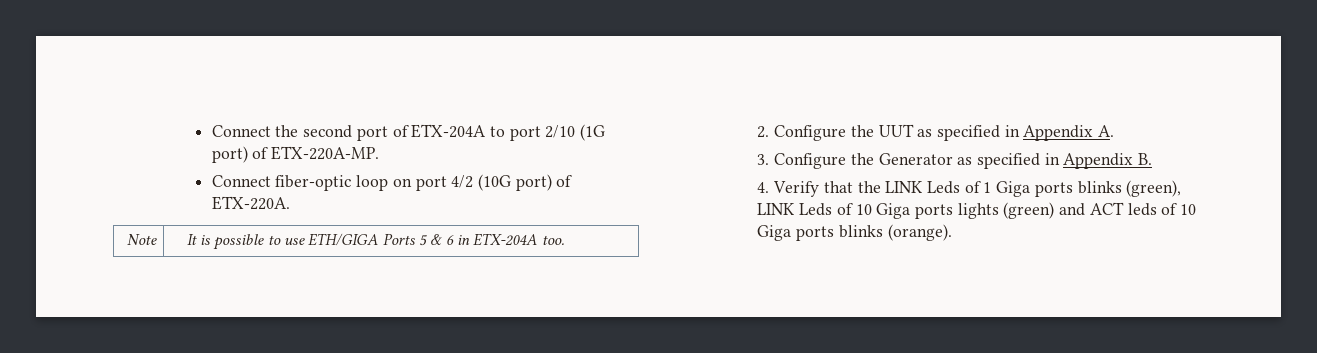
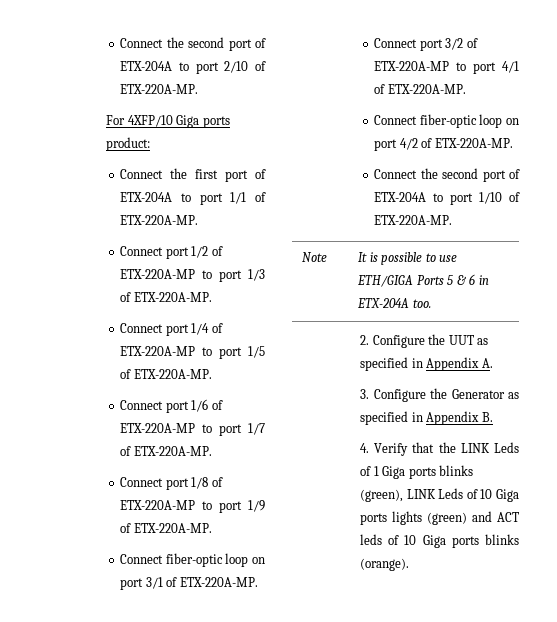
[580,124,606,141] [211,146,248,163] (1G port) -> [255,61,266,71] [120,84,199,94] [106,115,230,128] [106,137,151,151] [120,168,266,182] [120,192,266,205] [120,215,199,225] [120,246,223,259] [120,269,265,282] [120,292,212,302] [120,323,223,336] [120,346,265,359] [120,369,212,379] [120,399,223,413] [120,423,265,436] [120,446,212,456] [120,477,223,490] [120,500,265,513] [120,523,212,533] [120,553,265,567] [120,577,258,590] [374,38,478,51] [374,61,519,74] of ETX-220A-MP. // For 4XFP/10 Giga ports product: // Connect the first port of ETX-204A to port 1/1 of ETX-220A-MP. // Connect port 1/2 of ETX-220A-MP to port 1/3 of ETX-220A-MP. // Connect port 1/4 of ETX-220A-MP to port 1/5 of ETX-220A-MP. // Connect port 1/6 of ETX-220A-MP to port 1/7 of ETX-220A-MP. // Connect port 1/8 of ETX-220A-MP to port 1/9 of ETX-220A-MP. // Connect fiber-optic loop on port 3/1 of ETX-220A-MP. // Connect port 3/2 of ETX-220A-MP to port 4/1
[477,174,573,191] [211,196,290,210] (10G port) of ETX-220A. -> [421,138,513,148] [374,168,520,182] [374,192,520,205] [374,215,453,225] of ETX-220A-MP. // Connect the second port of ETX-204A to port 1/10 of ETX-220A-MP.

